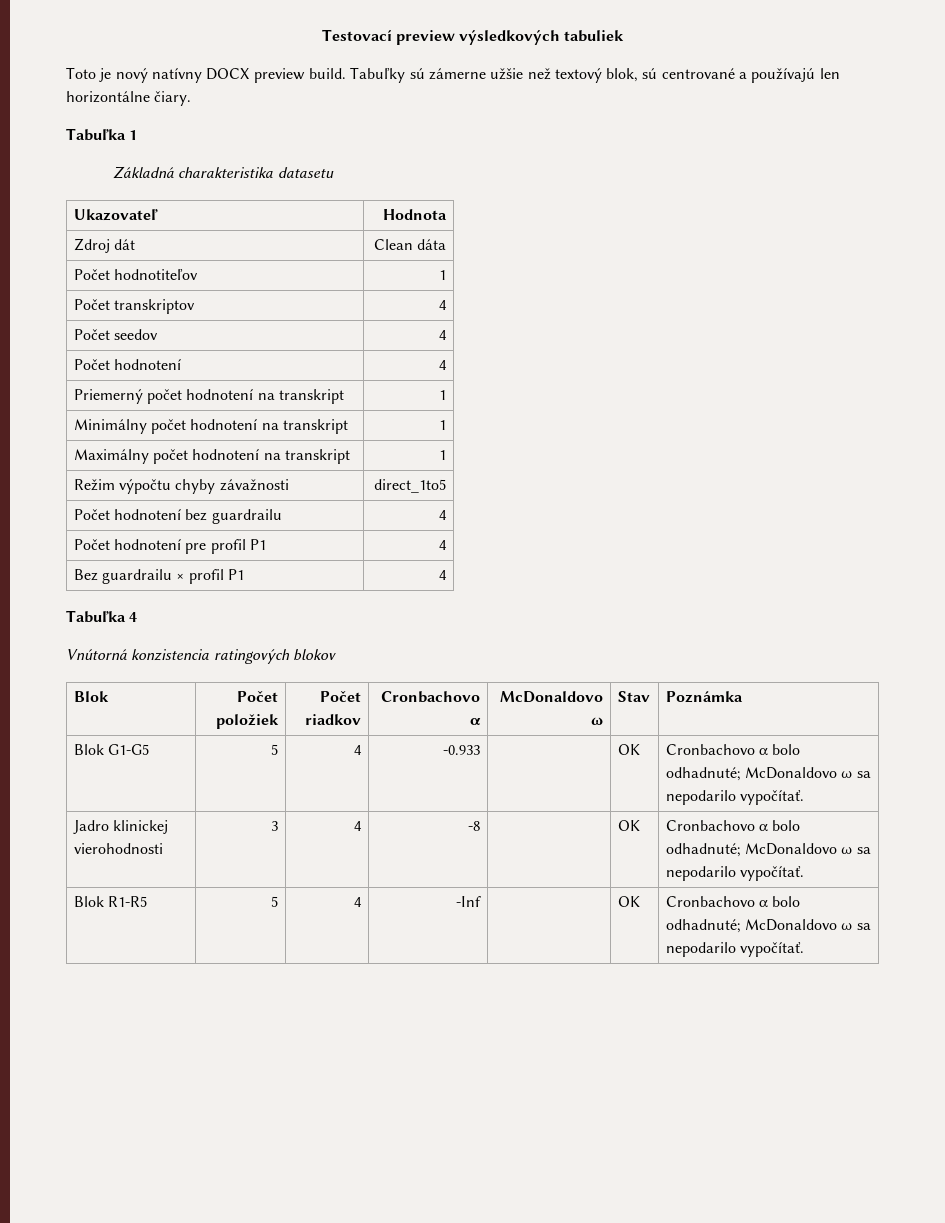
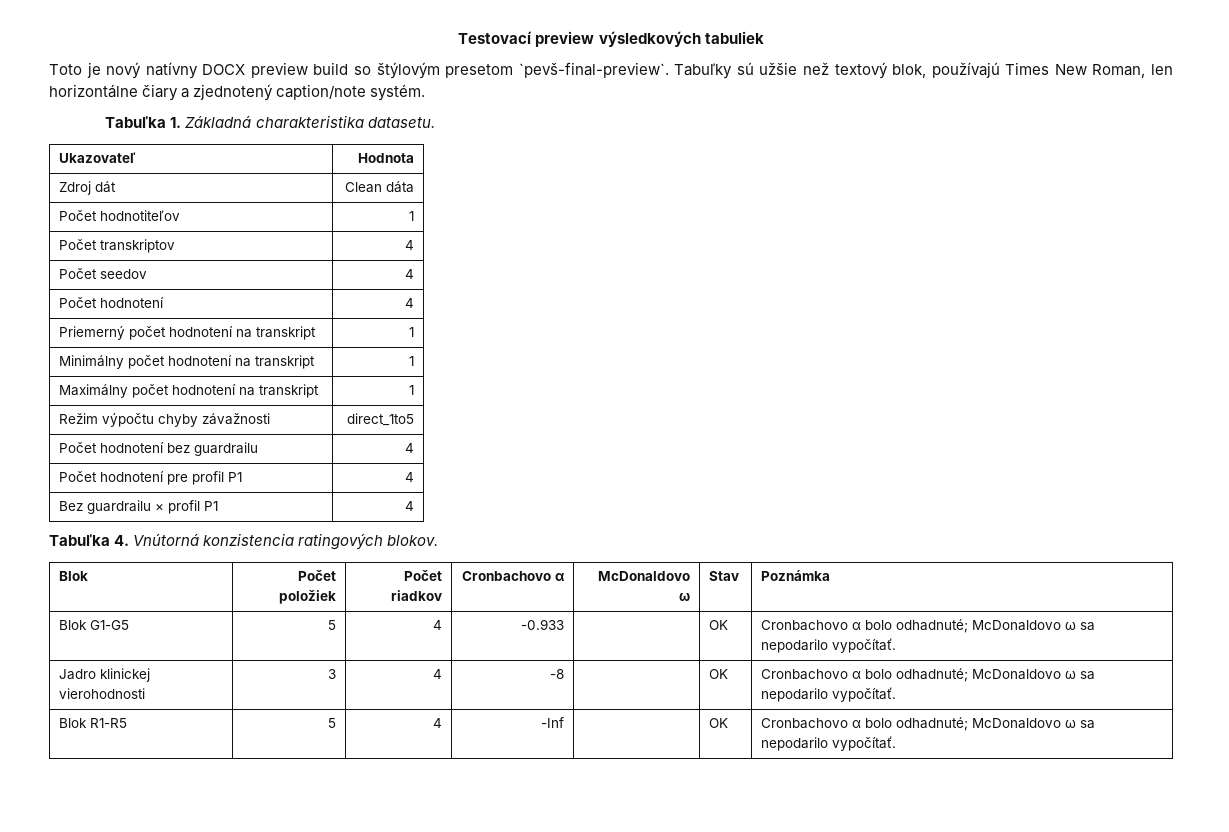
[308,68,346,79] build. -> [313,62,669,79] build so štýlovým presetom `pevš-final-preview`.
[428,68,486,80] zámerne -> (754, 68) none
[642,68,840,83] [66,91,192,106] [66,128,138,141] sú centrované a používajú len horizontálne čiary. // Tabuľka 1 // -> [931,62,1173,78] [49,84,426,101] [105,116,182,128] používajú Times New Roman, len horizontálne čiary a zjednotený caption/note systém. // Tabuľka 1.
[277,167,334,178] datasetu -> [367,117,435,128] datasetu.
[129,612,138,622] 4 // -> [114,535,130,546] 4.
[292,649,336,661] blokov -> [387,535,439,546] blokov.

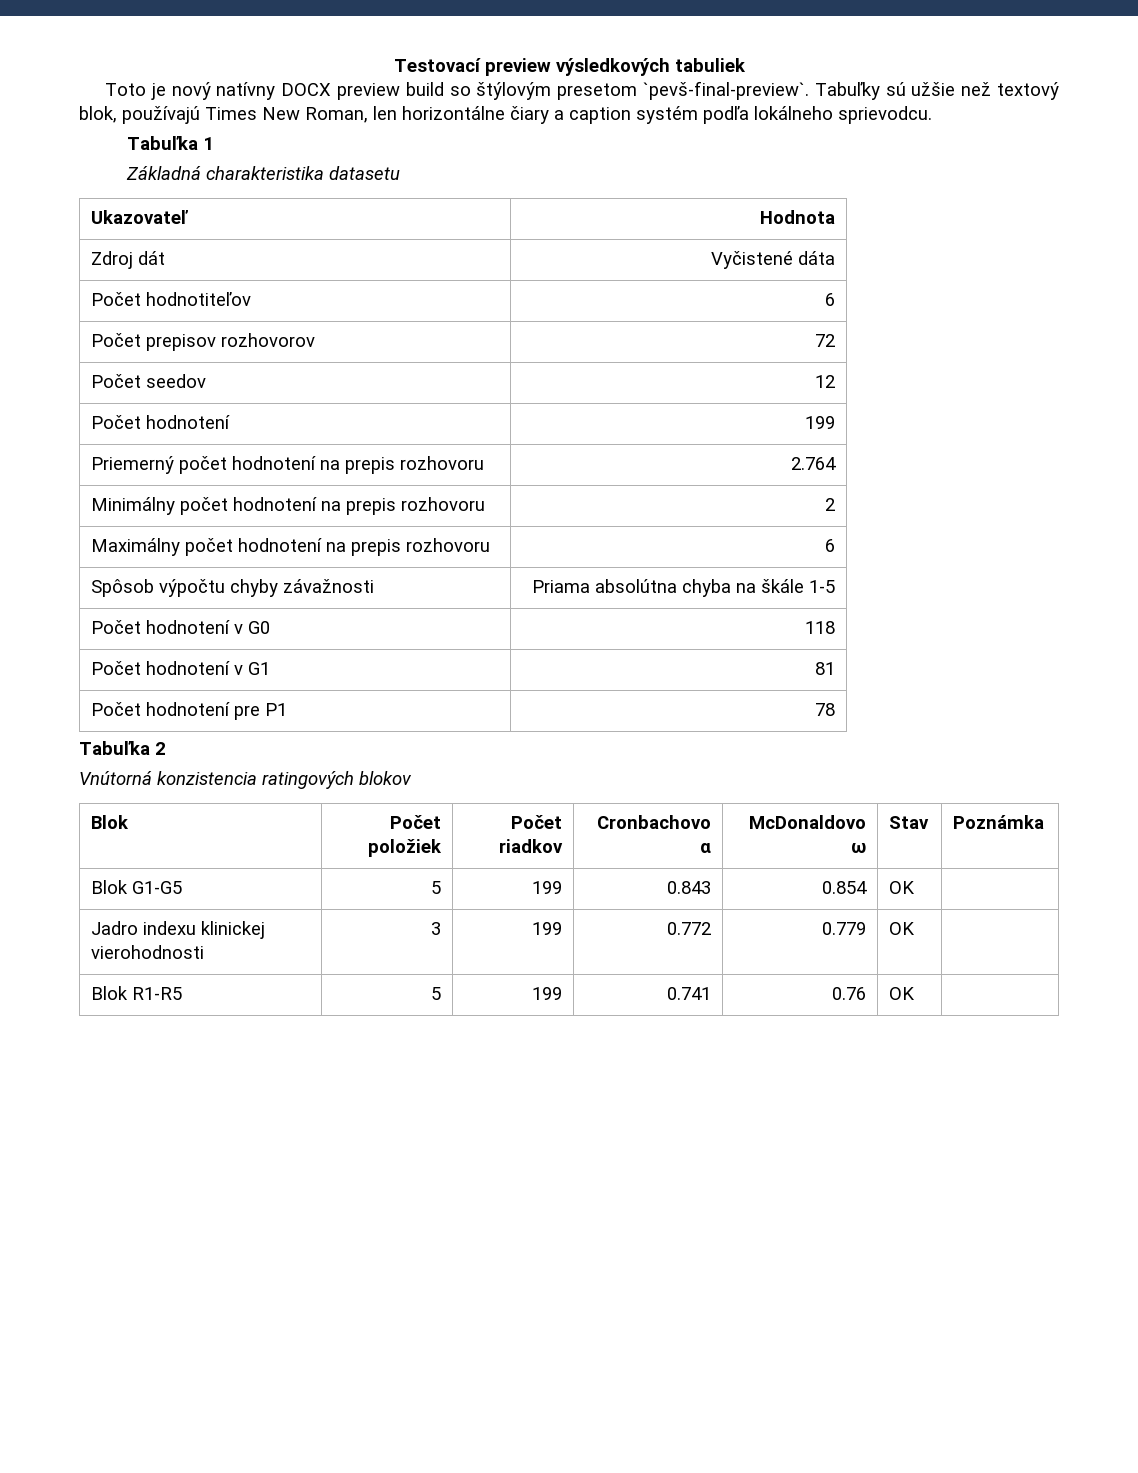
[193,84,426,101] [105,116,182,128] zjednotený caption/note systém. // Tabuľka 1. -> [569,106,932,124] [127,136,215,150] caption systém podľa lokálneho sprievodcu. // Tabuľka 1 //
[367,117,435,128] datasetu. -> [329,166,401,180] datasetu
[344,182,382,193] Clean -> [710,251,793,269] Vyčistené
[408,211,414,221] [59,239,176,253] [404,240,414,250] 1 // Počet transkriptov | 4 -> [824,293,835,306] [91,333,316,351] [814,334,835,347] 6 // Počet prepisov rozhovorov | 72
[404,269,414,279] 4 -> [814,375,835,388] 12
[404,298,414,308] 4 -> [804,416,835,429] 199
[256,326,317,340] [408,327,414,337] transkript | 1 -> [345,456,485,474] [790,457,836,470] prepis rozhovoru | 2.764
[255,355,316,369] [408,356,414,366] transkript | 1 -> [346,497,486,515] [824,498,835,511] prepis rozhovoru | 2
[259,384,320,398] [408,385,414,395] [59,413,99,424] transkript | 1 // Režim -> [351,538,491,556] [824,539,835,552] [91,579,155,597] prepis rozhovoru | 6 // Spôsob
[346,413,414,426] [59,442,259,456] [404,443,414,453] direct_1to5 // Počet hodnotení bez guardrailu | 4 -> [531,579,835,597] [91,620,271,634] [804,621,835,634] [91,661,271,675] [814,662,835,675] Priama absolútna chyba na škále 1-5 // Počet hodnotení v G0 | 118 // Počet hodnotení v G1 | 81
[192,471,243,485] [404,472,414,482] [59,500,219,514] [404,501,414,511] [49,534,130,546] profil P1 | 4 // Bez guardrailu × profil P1 | 4 // Tabuľka 4. -> [265,703,288,716] [814,703,835,716] [79,741,166,755] P1 | 78 // Tabuľka 2 //
[387,535,439,546] blokov. -> [359,771,412,785] blokov
[432,620,442,630] [520,619,564,630] [709,620,729,630] [761,619,1096,633] [761,638,897,653] 4 | -0.933 | | OK | Cronbachovo α bolo odhadnuté; McDonaldovo ω sa nepodarilo vypočítať. -> [531,881,562,894] [666,881,711,894] [821,881,867,894] [889,881,916,894] 199 | 0.843 | 0.854 | OK |
(97, 674) none -> [143,921,197,935] indexu
[432,669,442,679] [549,669,564,679] [709,669,729,679] [761,668,1096,682] [761,687,897,702] [59,718,128,728] [327,718,336,728] [432,718,442,728] [540,717,564,728] [709,718,729,728] [761,717,1096,731] [761,736,897,751] 4 | -8 | | OK | Cronbachovo α bolo odhadnuté; McDonaldovo ω sa nepodarilo vypočítať. // Blok R1-R5 | 5 | 4 | -Inf | | OK | Cronbachovo α bolo odhadnuté; McDonaldovo ω sa nepodarilo vypočítať. -> [531,922,562,935] [666,922,711,935] [821,922,866,935] [889,922,916,935] [91,986,183,1000] [430,987,441,1000] [531,987,562,1000] [666,987,711,1000] [831,987,866,1000] [889,987,916,1000] 199 | 0.772 | 0.779 | OK | // Blok R1-R5 | 5 | 199 | 0.741 | 0.76 | OK |

